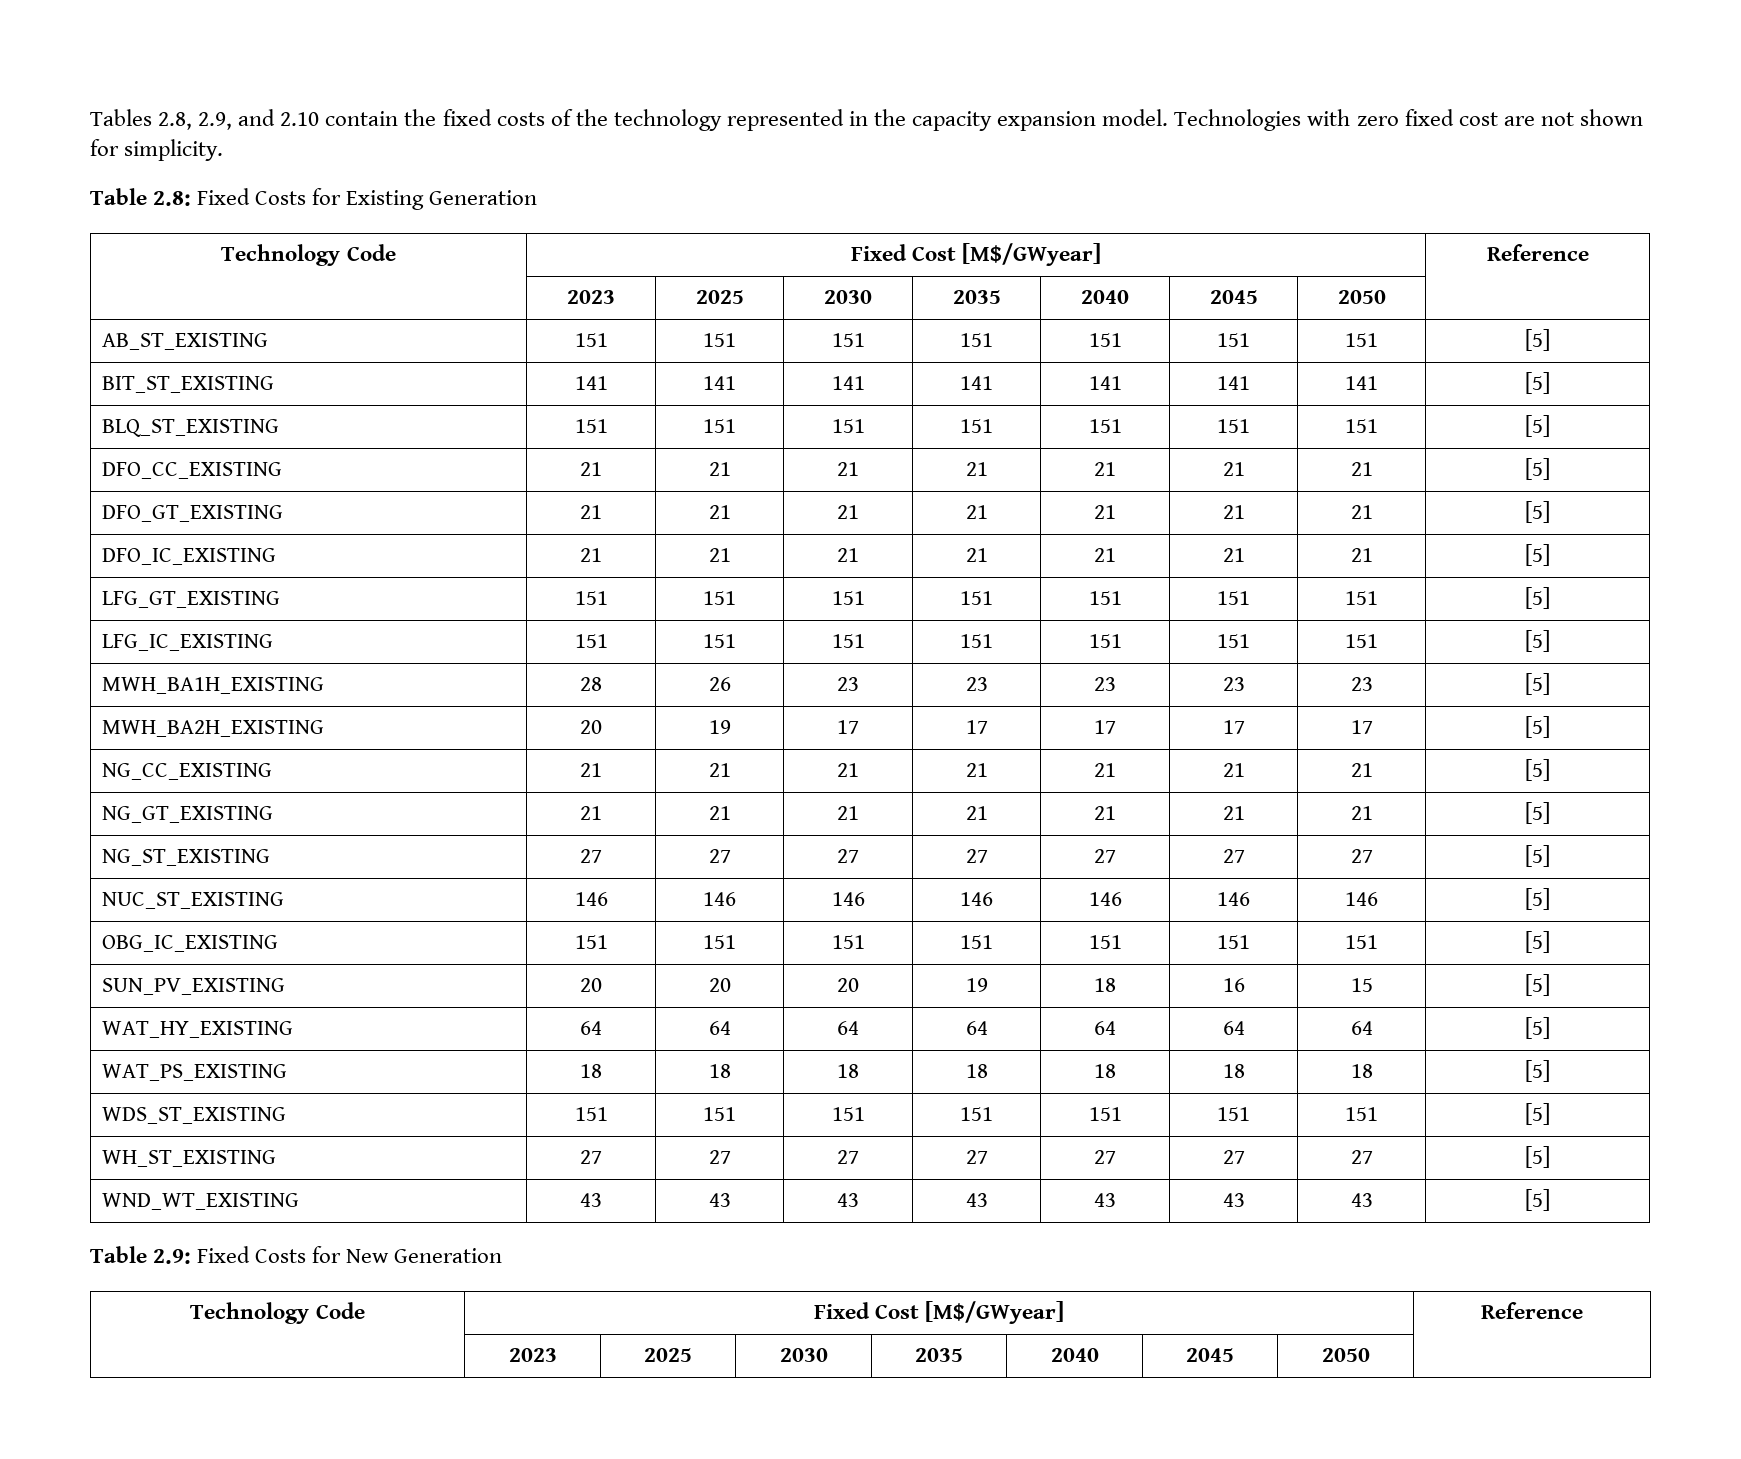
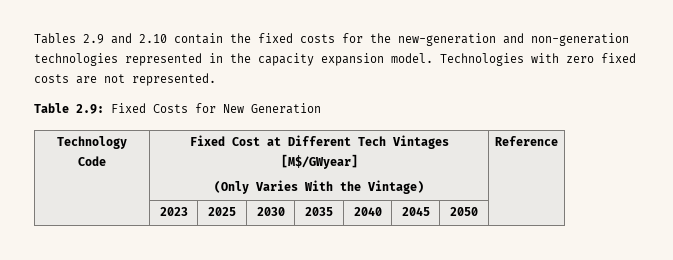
[158,112,233,130] 2.8, 2.9, -> [83,34,104,44] 2.9
[550,109,722,131] of the technology -> [342,33,629,46] [34,53,118,66] for the new-generation and non-generation technologies
[1458,112,1498,126] cost -> [34,74,69,83] costs
[1579,109,1643,126] [90,139,224,161] [90,188,538,210] [221,244,396,266] [850,243,1102,266] [1486,244,1589,261] [567,290,615,304] [695,290,744,304] [824,290,872,304] [952,290,1001,304] [1081,290,1129,304] [1209,290,1258,304] [1337,290,1386,304] [101,333,268,350] [574,333,608,347] [703,333,736,347] [831,333,865,347] [960,333,993,347] [1088,333,1122,347] [1217,333,1250,347] [1345,333,1378,347] [1525,329,1550,351] [101,376,274,393] [574,376,608,390] [703,376,736,390] [831,376,865,390] [960,376,993,390] [1088,376,1122,390] [1217,376,1250,390] [1345,376,1378,390] [1525,372,1550,394] [101,419,279,437] [574,419,608,433] [703,419,736,433] [831,419,865,433] [960,419,993,433] [1088,419,1122,433] [1217,419,1250,433] [1345,419,1378,433] [1525,415,1550,437] [101,462,282,479] [580,462,602,476] [708,462,731,476] [837,462,859,476] [965,462,988,476] [1094,462,1116,476] [1222,462,1245,476] [1350,462,1373,476] [1525,458,1550,480] [101,505,283,522] [580,505,602,519] [708,505,731,519] [837,505,859,519] [965,505,988,519] [1094,505,1116,519] [1222,505,1245,519] [1350,505,1373,519] [1525,501,1550,523] [101,548,276,565] [580,548,602,562] [708,548,731,562] [837,548,859,562] [965,548,988,562] [1094,548,1116,562] [1222,548,1245,562] [1350,548,1373,562] [1525,544,1550,566] [101,591,280,608] [574,591,608,605] [703,591,736,605] [831,591,865,605] [960,591,993,605] [1088,591,1122,605] [1217,591,1250,605] [1345,591,1378,605] [1525,587,1550,609] [101,634,273,651] [574,634,608,648] [703,634,736,648] [831,634,865,648] [960,634,993,648] [1088,634,1122,648] [1217,634,1250,648] [1345,634,1378,648] [1525,630,1550,652] [101,677,324,694] [580,677,602,691] [708,677,731,691] [837,677,859,691] [965,677,988,691] [1094,677,1116,691] [1222,677,1245,691] [1350,677,1373,691] [1525,673,1550,695] [101,720,324,737] [580,720,602,734] [708,720,731,734] [837,720,859,734] [965,720,988,734] [1094,720,1116,734] [1222,720,1245,734] [1350,720,1373,734] [1525,716,1550,738] [101,763,272,780] [580,763,602,777] [708,763,731,777] [837,763,859,777] [965,763,988,777] [1094,763,1116,777] [1222,763,1245,777] [1350,763,1373,777] [1525,759,1550,781] [101,806,273,823] [580,806,602,820] [708,806,731,820] [837,806,859,820] [965,806,988,820] [1094,806,1116,820] [1222,806,1245,820] [1350,806,1373,820] [1525,802,1550,824] [101,849,270,866] [580,849,602,863] [708,849,731,863] [837,849,859,863] [965,849,988,863] [1094,849,1116,863] [1222,849,1245,863] [1350,849,1373,863] [1525,845,1550,867] [101,892,284,909] [574,892,608,906] [703,892,736,906] [831,892,865,906] [960,892,993,906] [1088,892,1122,906] [1217,892,1250,906] [1345,892,1378,906] [1525,888,1550,910] [101,935,278,952] [574,935,608,949] [703,935,736,949] [831,935,865,949] [960,935,993,949] [1088,935,1122,949] [1217,935,1250,949] [1345,935,1378,949] [1525,931,1550,953] [101,978,285,995] [580,978,602,992] [708,978,731,992] [837,978,859,992] [965,978,988,992] [1094,978,1116,992] [1222,978,1245,992] [1350,978,1373,992] [1525,974,1550,996] [101,1021,293,1038] [580,1021,602,1035] [708,1021,731,1035] [837,1021,859,1035] [965,1021,988,1035] [1094,1021,1116,1035] [1222,1021,1245,1035] [1350,1021,1373,1035] [1525,1017,1550,1039] [101,1064,287,1081] [580,1064,602,1078] [708,1064,731,1078] [837,1064,859,1078] [965,1064,988,1078] [1094,1064,1116,1078] [1222,1064,1245,1078] [1350,1064,1373,1078] [1525,1060,1550,1082] [101,1107,286,1124] [574,1107,608,1121] [703,1107,736,1121] [831,1107,865,1121] [960,1107,993,1121] [1088,1107,1122,1121] [1217,1107,1250,1121] [1345,1107,1378,1121] [1525,1103,1550,1125] [101,1150,276,1167] [580,1150,602,1164] [708,1150,731,1164] [837,1150,859,1164] [965,1150,988,1164] [1094,1150,1116,1164] [1222,1150,1245,1164] [1350,1150,1373,1164] [1525,1146,1550,1168] [101,1193,299,1210] [580,1193,602,1207] [708,1193,731,1207] [837,1193,859,1207] [965,1193,988,1207] [1094,1193,1116,1207] [1222,1193,1245,1207] [1350,1193,1373,1207] [1525,1189,1550,1211] [90,1246,503,1264] [190,1302,365,1324] [813,1301,1065,1324] [1481,1302,1583,1319] [508,1348,557,1362] [644,1348,692,1362] [779,1348,828,1362] [915,1348,963,1362] [1050,1348,1099,1362] [1186,1348,1234,1362] [1321,1348,1370,1362] shown for simplicity. // Table 2.8: Fixed Costs for Existing Generation // Technology Code | Fixed Cost [M$/GWyear] | Reference // | 2023 | 2025 | 2030 | 2035 | 2040 | 2045 | 2050 | // AB_ST_EXISTING | 151 | 151 | 151 | 151 | 151 | 151 | 151 | [5] // BIT_ST_EXISTING | 141 | 141 | 141 | 141 | 141 | 141 | 141 | [5] // BLQ_ST_EXISTING | 151 | 151 | 151 | 151 | 151 | 151 | 151 | [5] // DFO_CC_EXISTING | 21 | 21 | 21 | 21 | 21 | 21 | 21 | [5] // DFO_GT_EXISTING | 21 | 21 | 21 | 21 | 21 | 21 | 21 | [5] // DFO_IC_EXISTING | 21 | 21 | 21 | 21 | 21 | 21 | 21 | [5] // LFG_GT_EXISTING | 151 | 151 | 151 | 151 | 151 | 151 | 151 | [5] // LFG_IC_EXISTING | 151 | 151 | 151 | 151 | 151 | 151 | 151 | [5] // MWH_BA1H_EXISTING | 28 | 26 | 23 | 23 | 23 | 23 | 23 | [5] // MWH_BA2H_EXISTING | 20 | 19 | 17 | 17 | 17 | 17 | 17 | [5] // NG_CC_EXISTING | 21 | 21 | 21 | 21 | 21 | 21 | 21 | [5] // NG_GT_EXISTING | 21 | 21 | 21 | 21 | 21 | 21 | 21 | [5] // NG_ST_EXISTING | 27 | 27 | 27 | 27 | 27 | 27 | 27 | [5] // NUC_ST_EXISTING | 146 | 146 | 146 | 146 | 146 | 146 | 146 | [5] // OBG_IC_EXISTING | 151 | 151 | 151 | 151 | 151 | 151 | 151 | [5] // SUN_PV_EXISTING | 20 | 20 | 20 | 19 | 18 | 16 | 15 | [5] // WAT_HY_EXISTING | 64 | 64 | 64 | 64 | 64 | 64 | 64 | [5] // WAT_PS_EXISTING | 18 | 18 | 18 | 18 | 18 | 18 | 18 | [5] // WDS_ST_EXISTING | 151 | 151 | 151 | 151 | 151 | 151 | 151 | [5] // WH_ST_EXISTING | 27 | 27 | 27 | 27 | 27 | 27 | 27 | [5] // WND_WT_EXISTING | 43 | 43 | 43 | 43 | 43 | 43 | 43 | [5] // Table 2.9: Fixed Costs for New Generation // Technology Code | Fixed Cost [M$/GWyear] | Reference // | 2023 | 2025 | 2030 | 2035 | 2040 | 2045 | 2050 | -> [132,73,216,86] [34,103,321,114] [57,136,127,149] [78,156,106,166] [189,135,449,149] [280,154,358,169] [214,180,424,194] [495,136,558,146] [159,207,188,216] [208,207,236,216] [256,207,285,216] [305,207,333,216] [353,207,382,216] [401,207,430,216] [450,207,478,216] represented. // Table 2.9: Fixed Costs for New Generation // Technology Code | Fixed Cost at Different Tech Vintages [M$/GWyear] // (Only Varies With the Vintage) | Reference // | 2023 | 2025 | 2030 | 2035 | 2040 | 2045 | 2050 |

